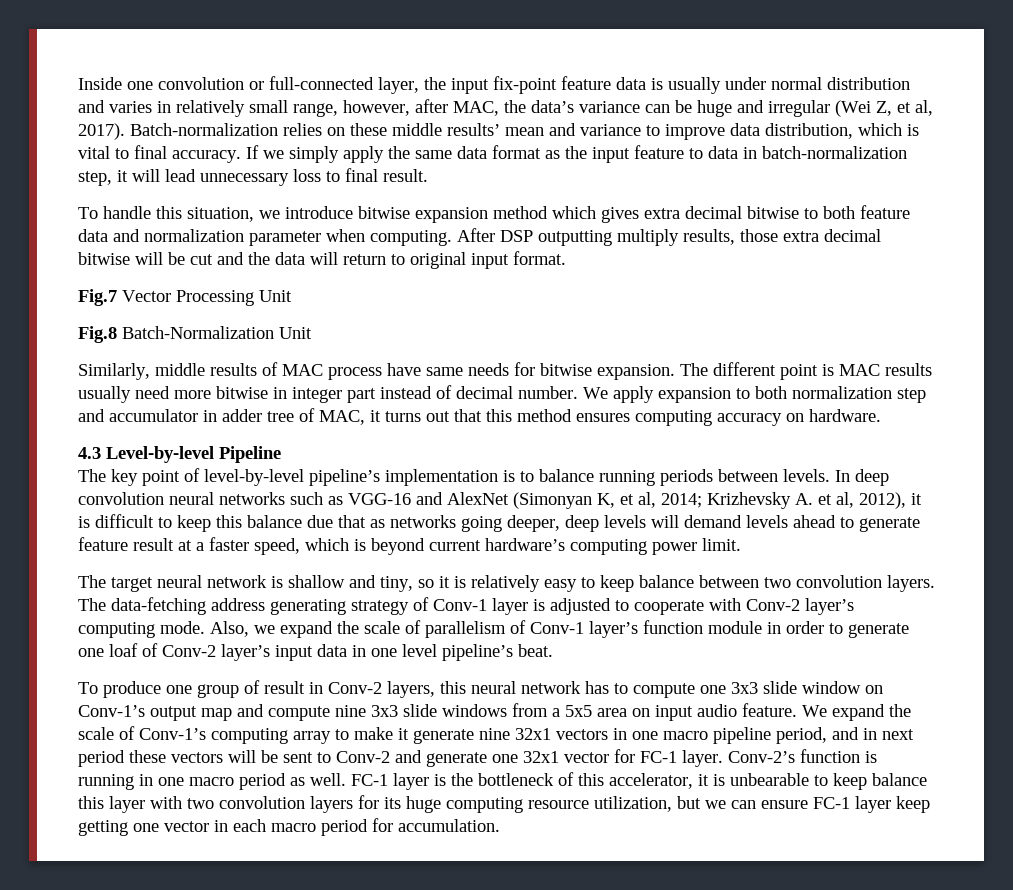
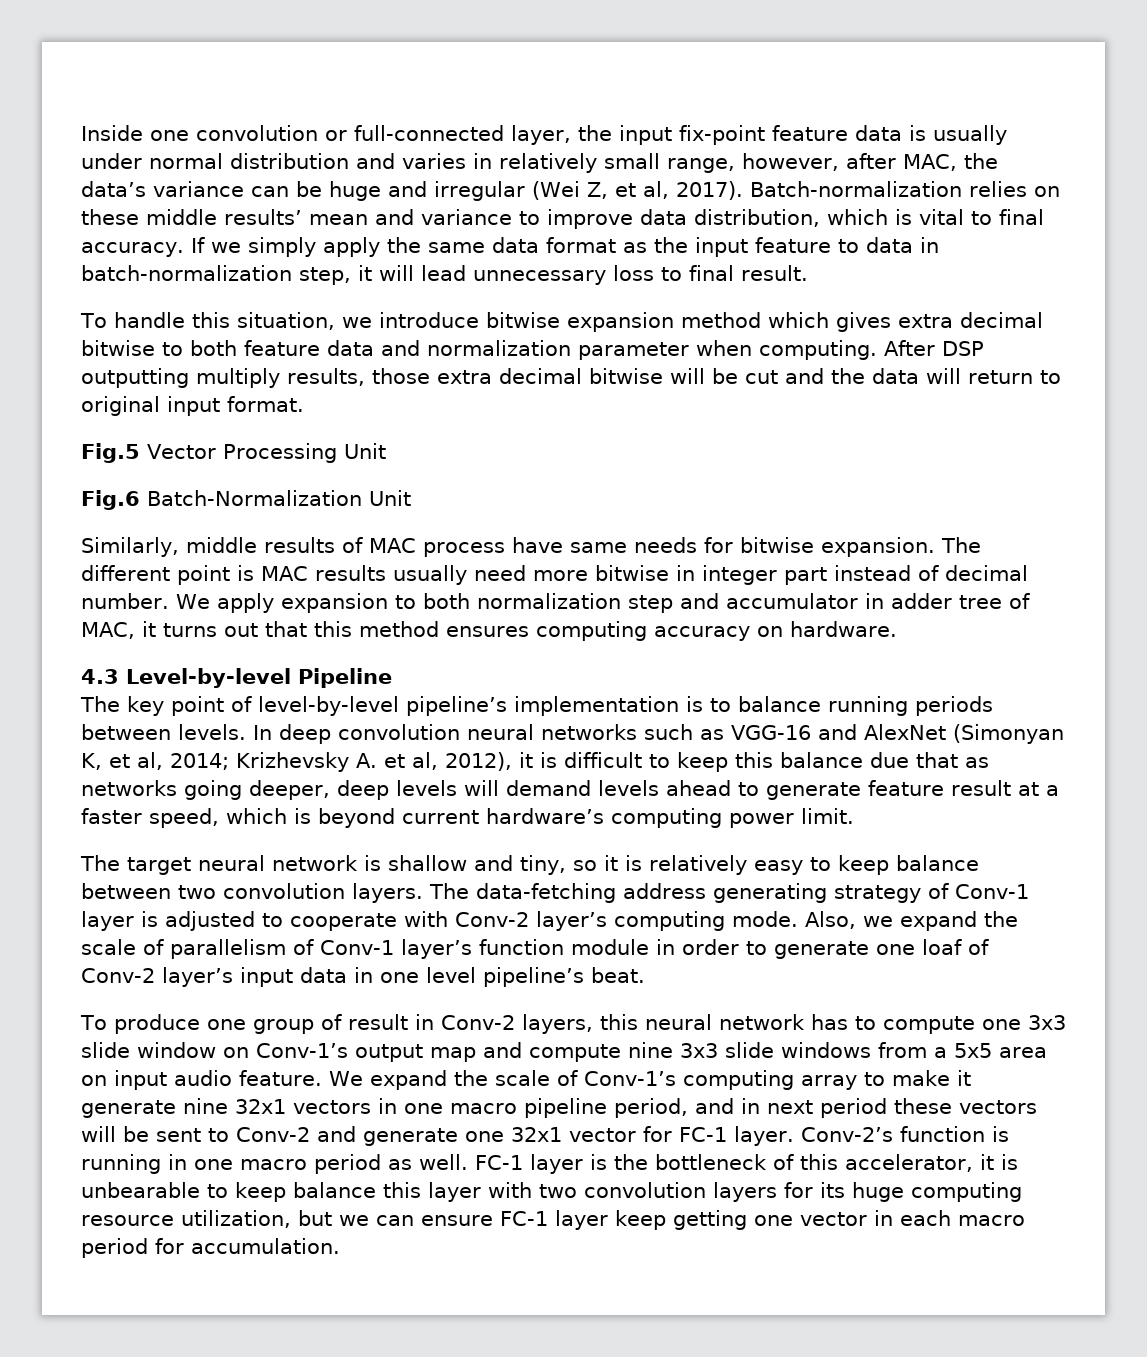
[78,289,117,306] Fig.7 -> [81,443,140,463] Fig.5
[78,326,117,343] Fig.8 -> [81,490,140,510] Fig.6

